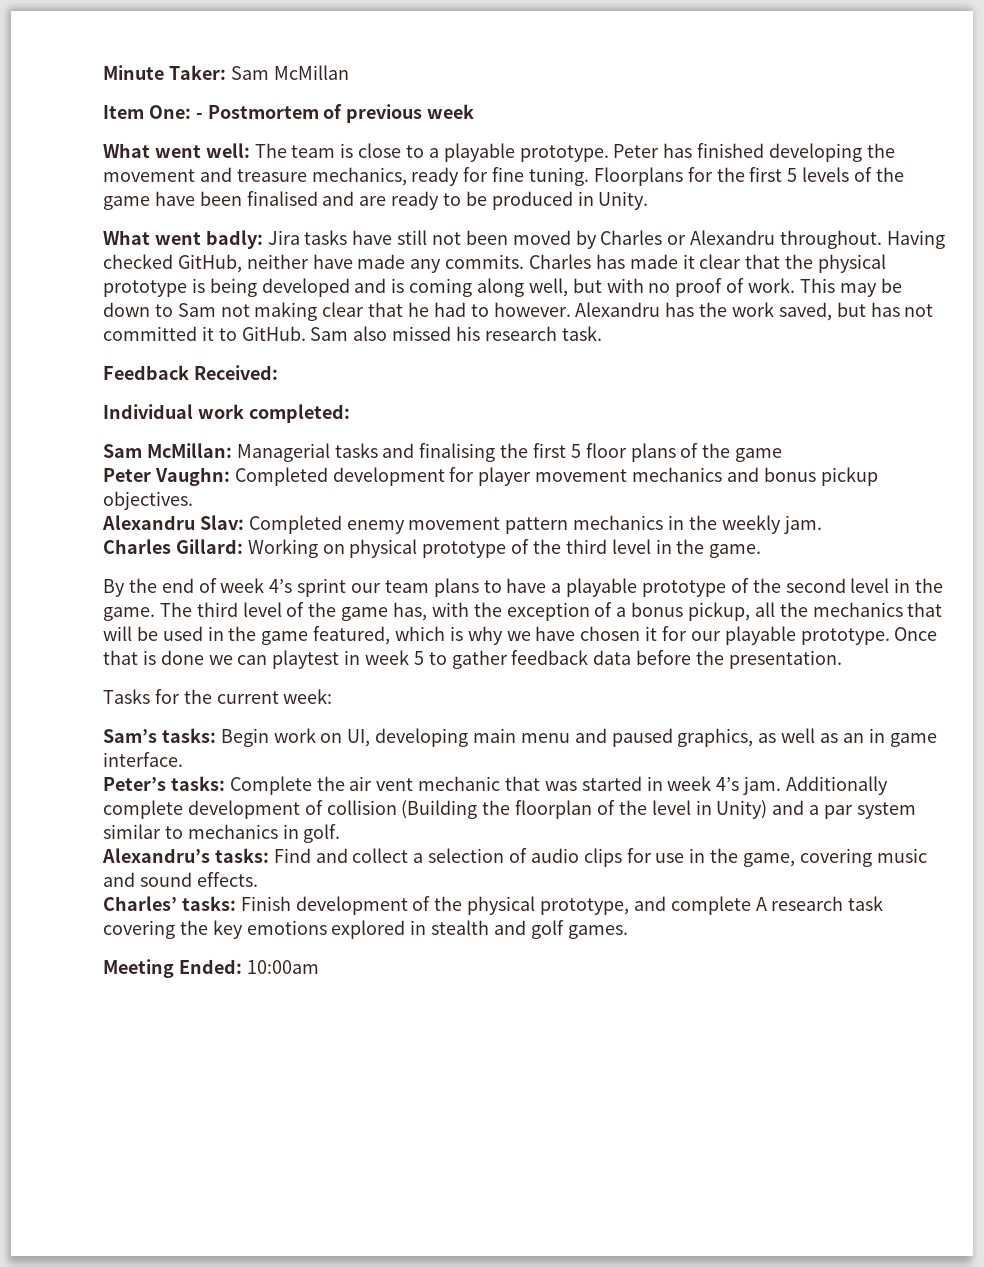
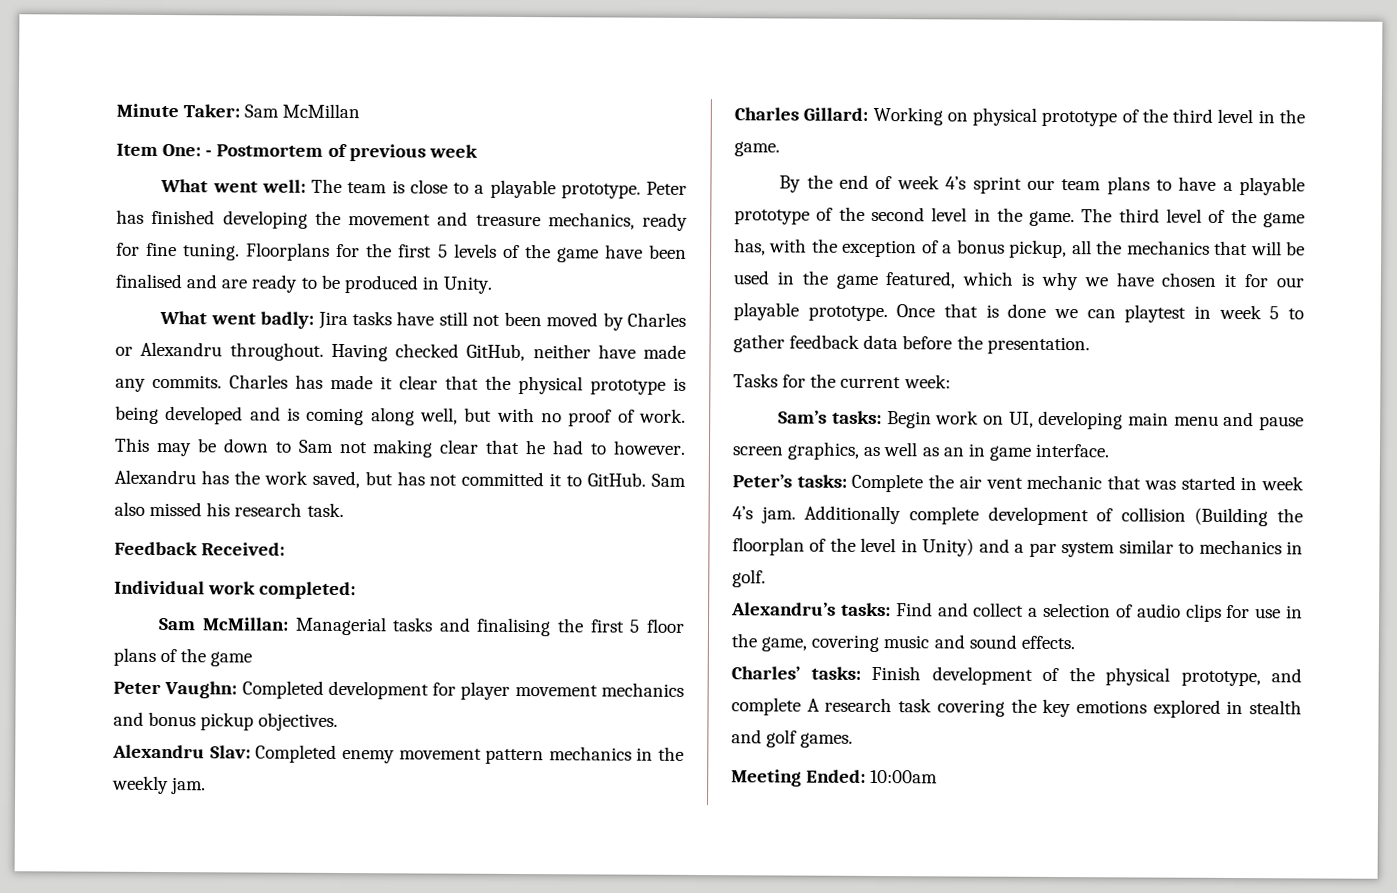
[611,728,673,747] paused -> [1259,416,1304,431] [732,446,784,456] pause screen

